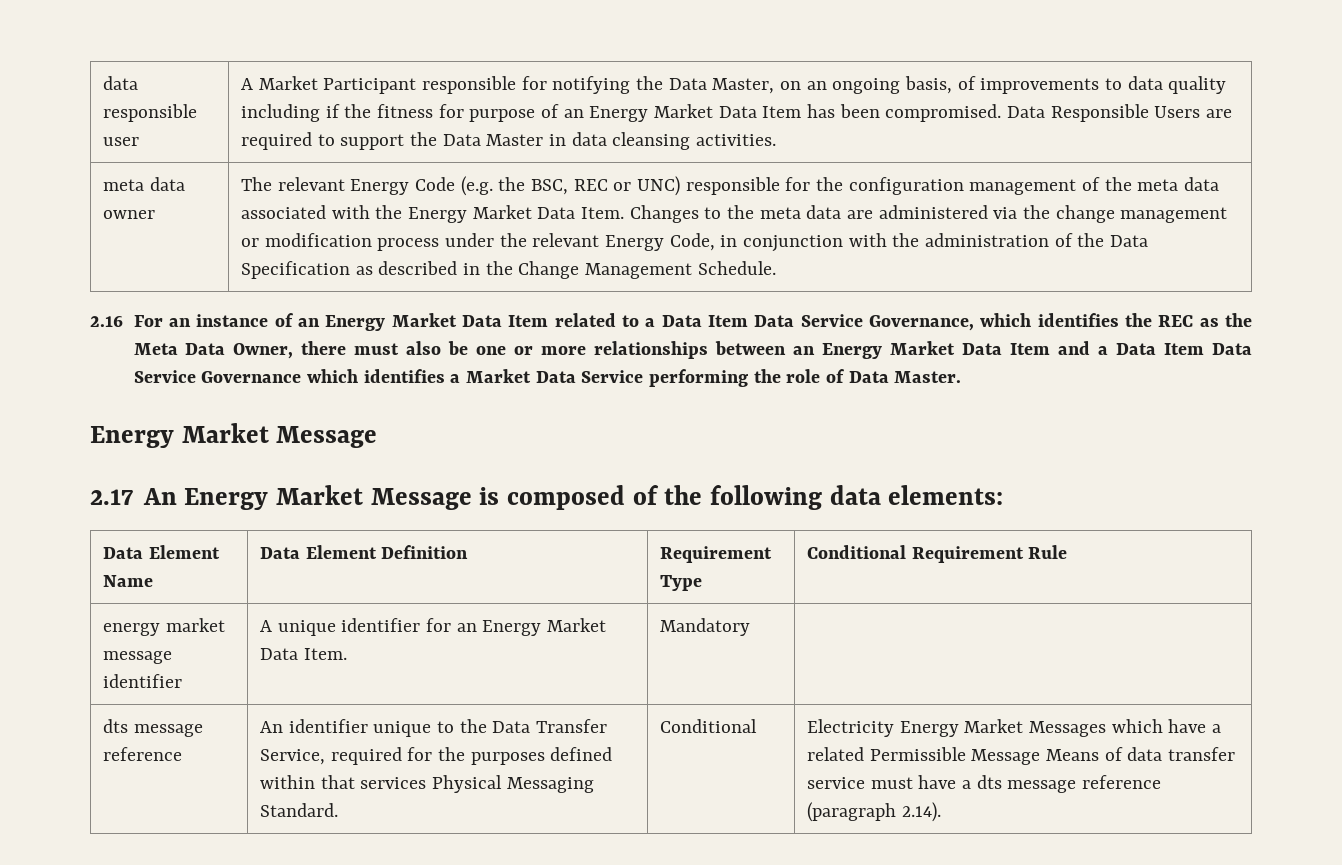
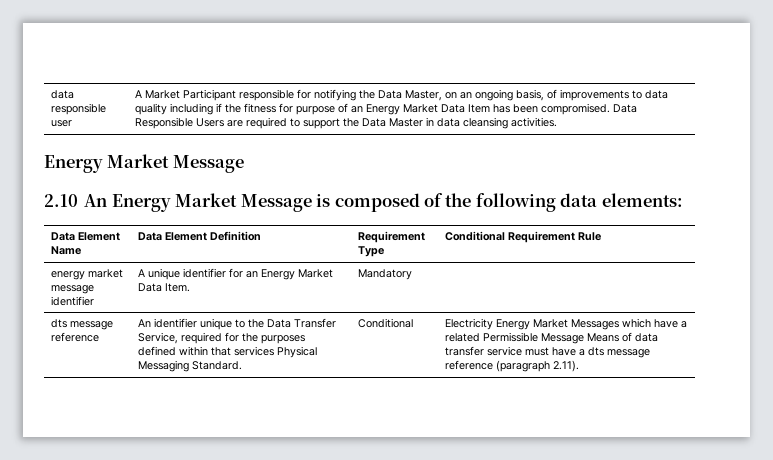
[102,177,185,191] [102,210,155,219] [240,176,1219,196] [240,205,1228,223] [240,233,1148,252] [240,261,776,279] [90,313,1252,331] [133,341,1252,359] [133,369,962,387] // meta data owner | The relevant Energy Code (e.g. the BSC, REC or UNC) responsible for the configuration management of the meta data associated with the Energy Market Data Item. Changes to the meta data are administered via the change management or modification process under the relevant Energy Code, in conjunction with the administration of the Data Specification as described in the Change Management Schedule. // 2.16 For an instance of an Energy Market Data Item related to a Data Item Data Service Governance, which identifies the REC as the Meta Data Owner, there must also be one or more relationships between an Energy Market Data Item and a Data Item Data Service Governance which identifies a Market Data Service performing the role of Data Master. -> (557, 122) none
[90,489,134,505] 2.17 -> [44,194,78,207] 2.10
[901,802,941,822] 2.14). -> [552,360,579,372] 2.11).

